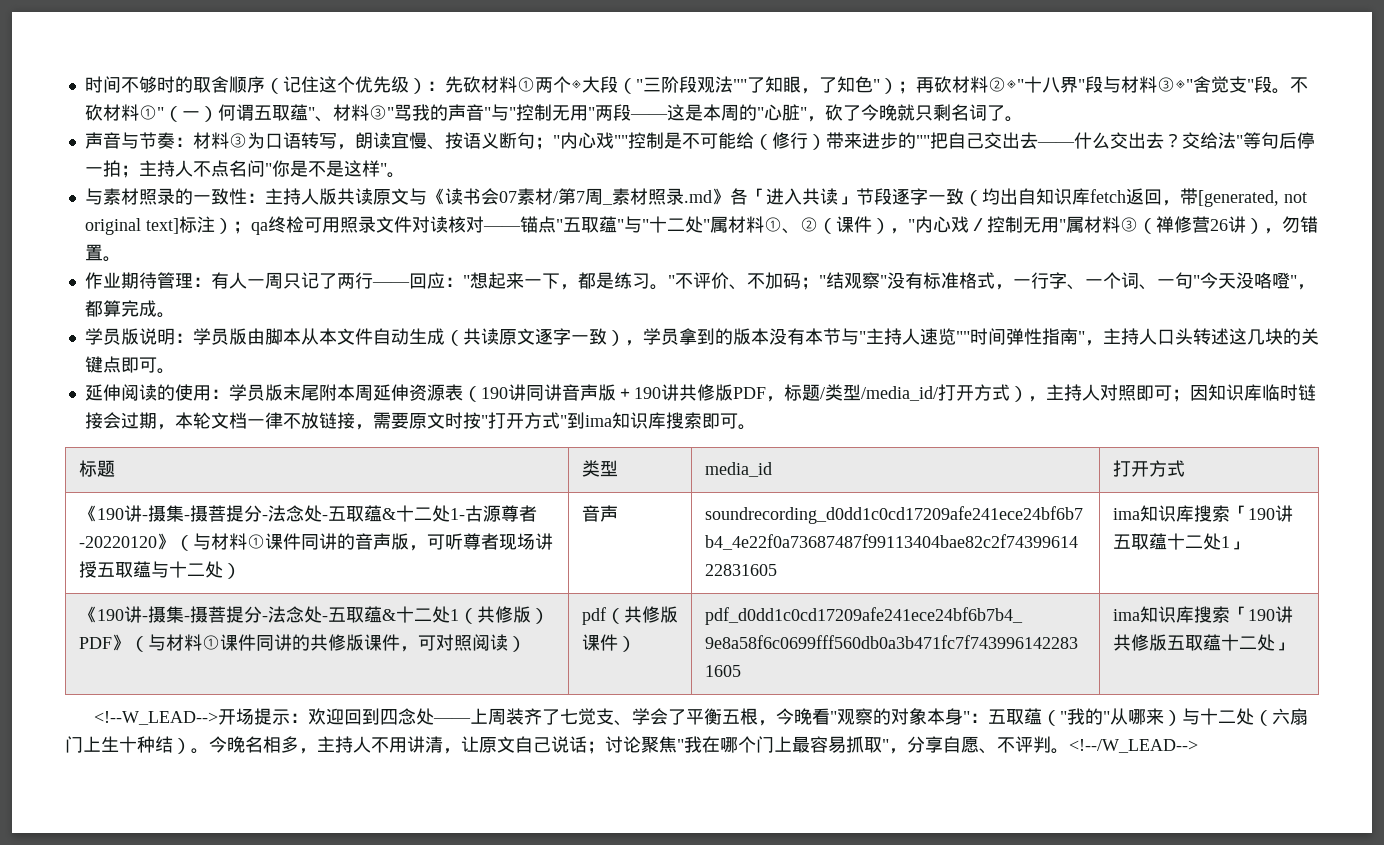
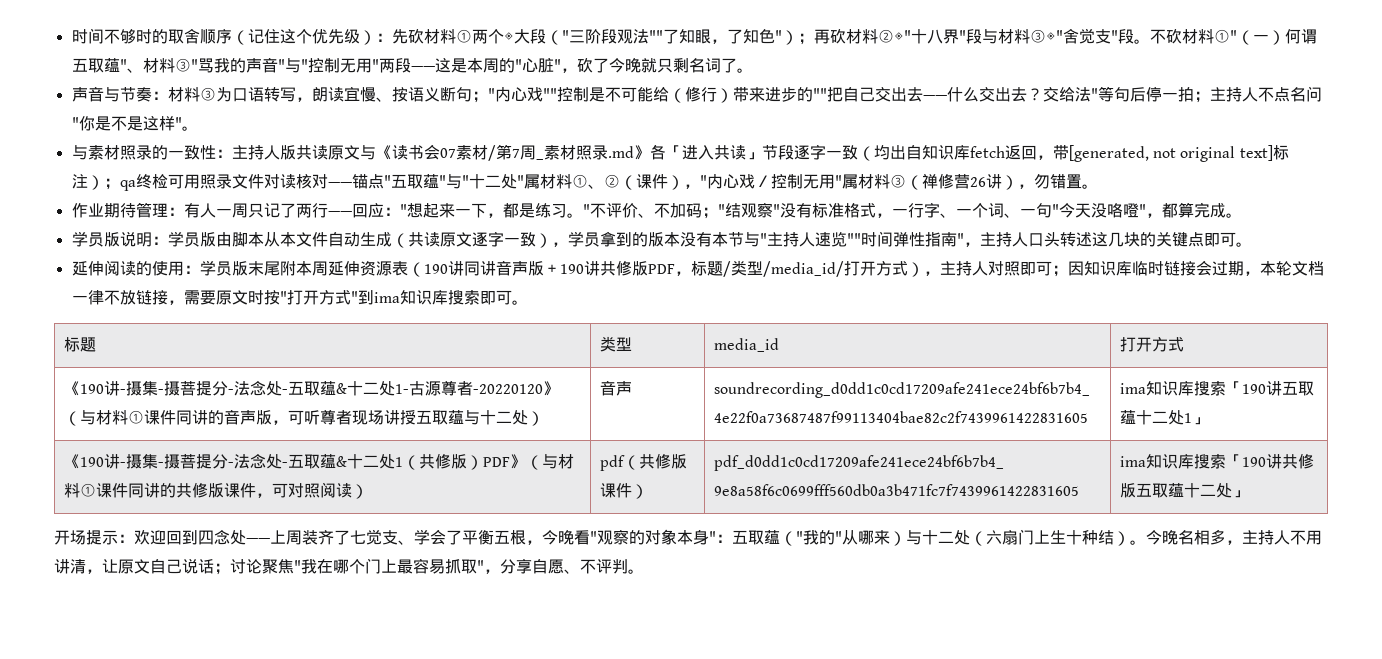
[94,711,219,725] <!--W_LEAD--> -> (1248, 494) none
[1069,739,1198,753] <!--/W_LEAD--> -> (644, 571) none

